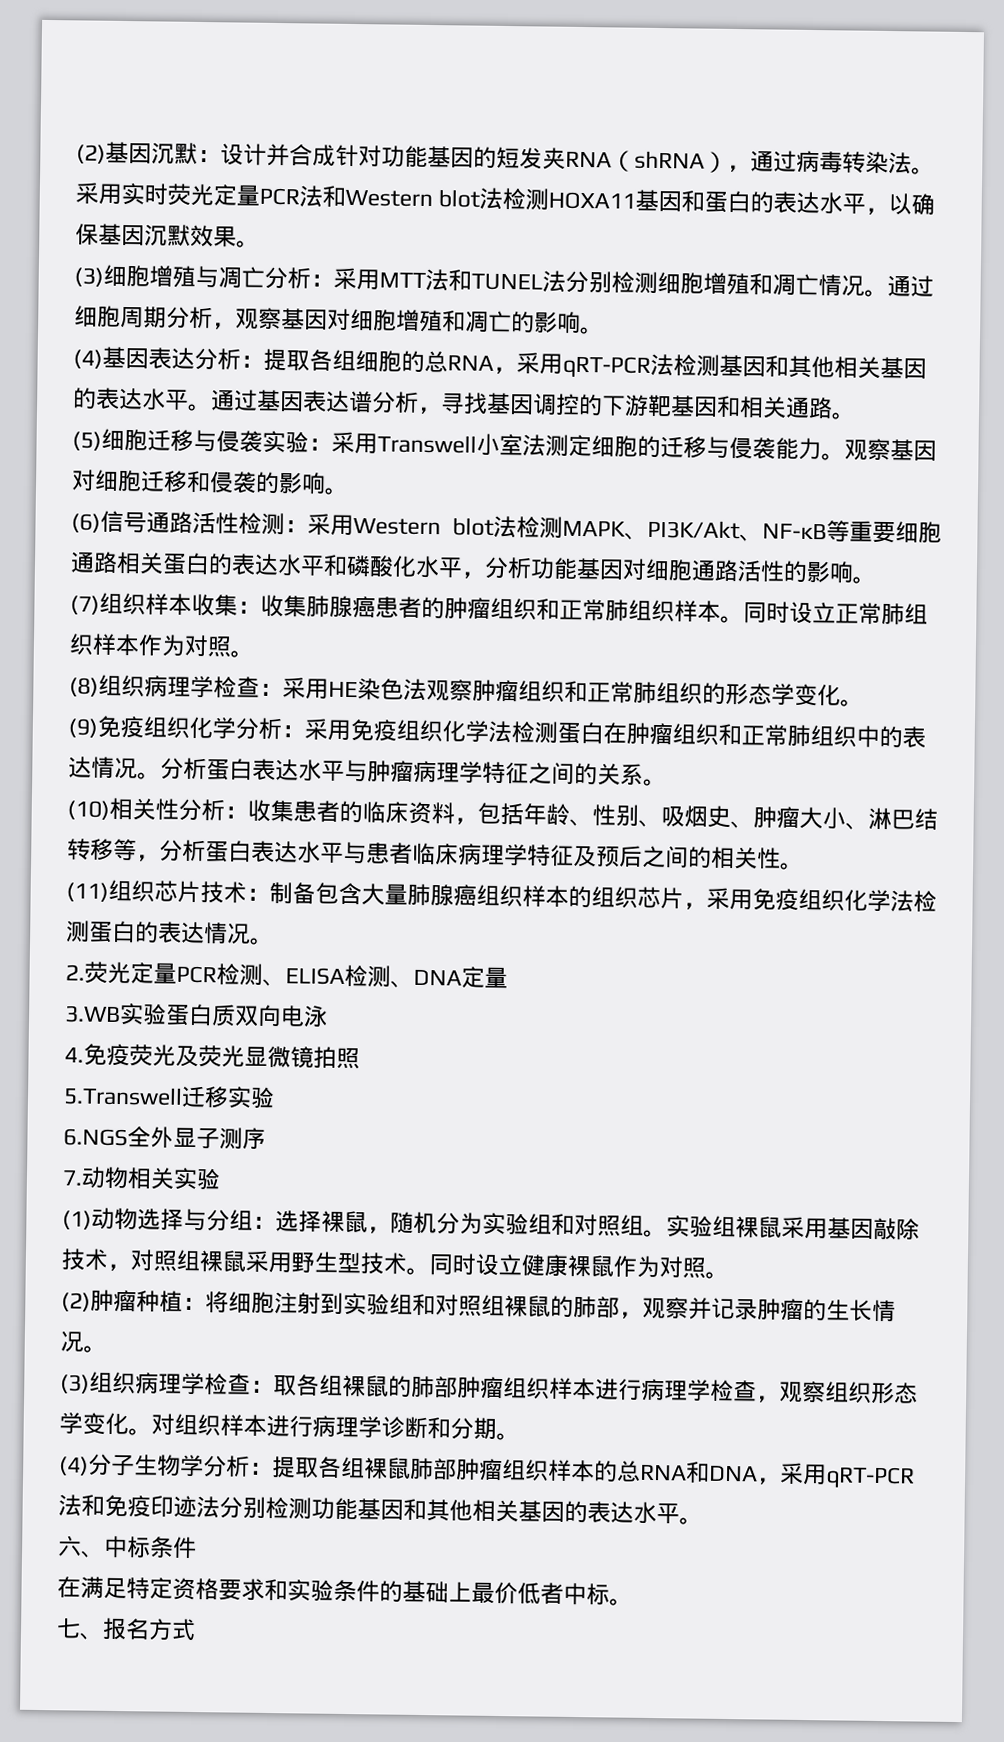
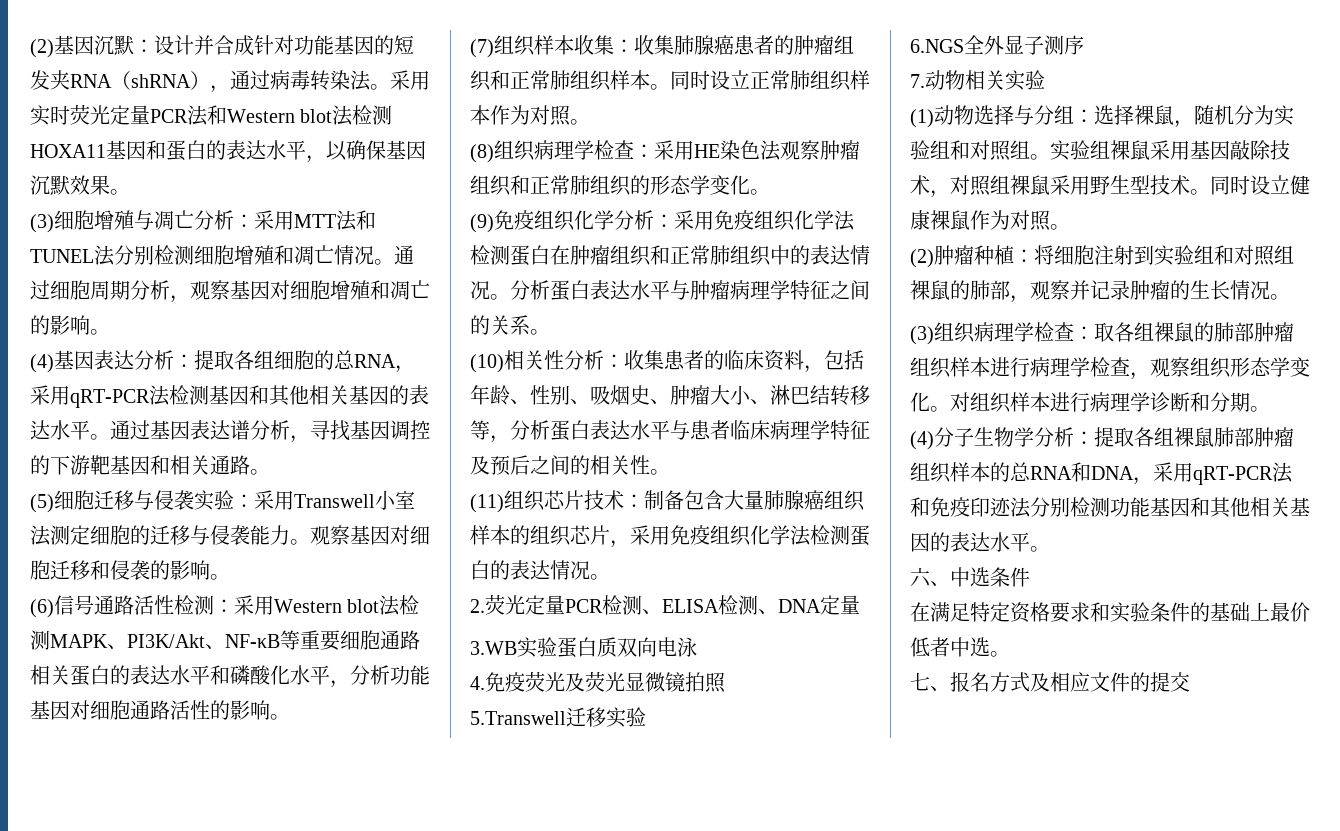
[126,1536,151,1559] 标 -> [970,567,990,587] 选
[586,1583,610,1606] 标 -> [970,637,990,657] 选
(196, 1630) none -> [1030,672,1190,692] 及相应文件的提交

